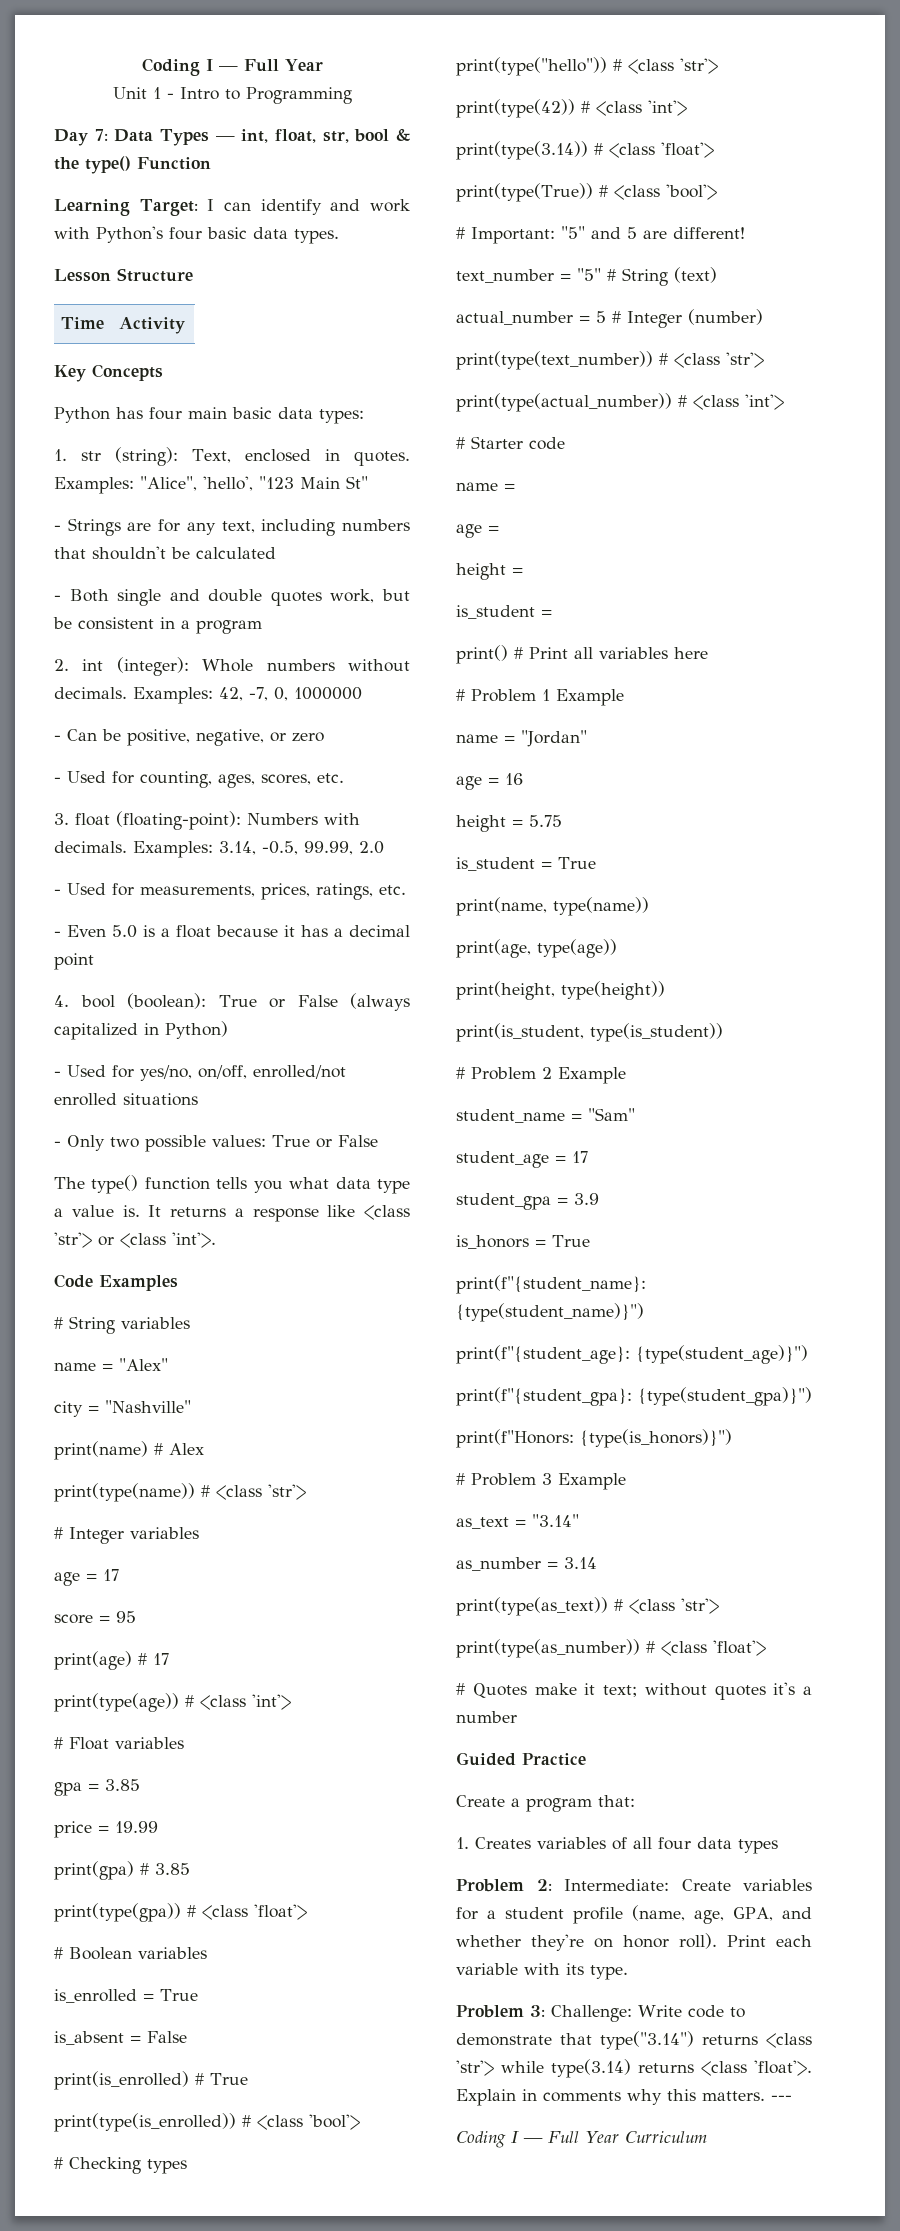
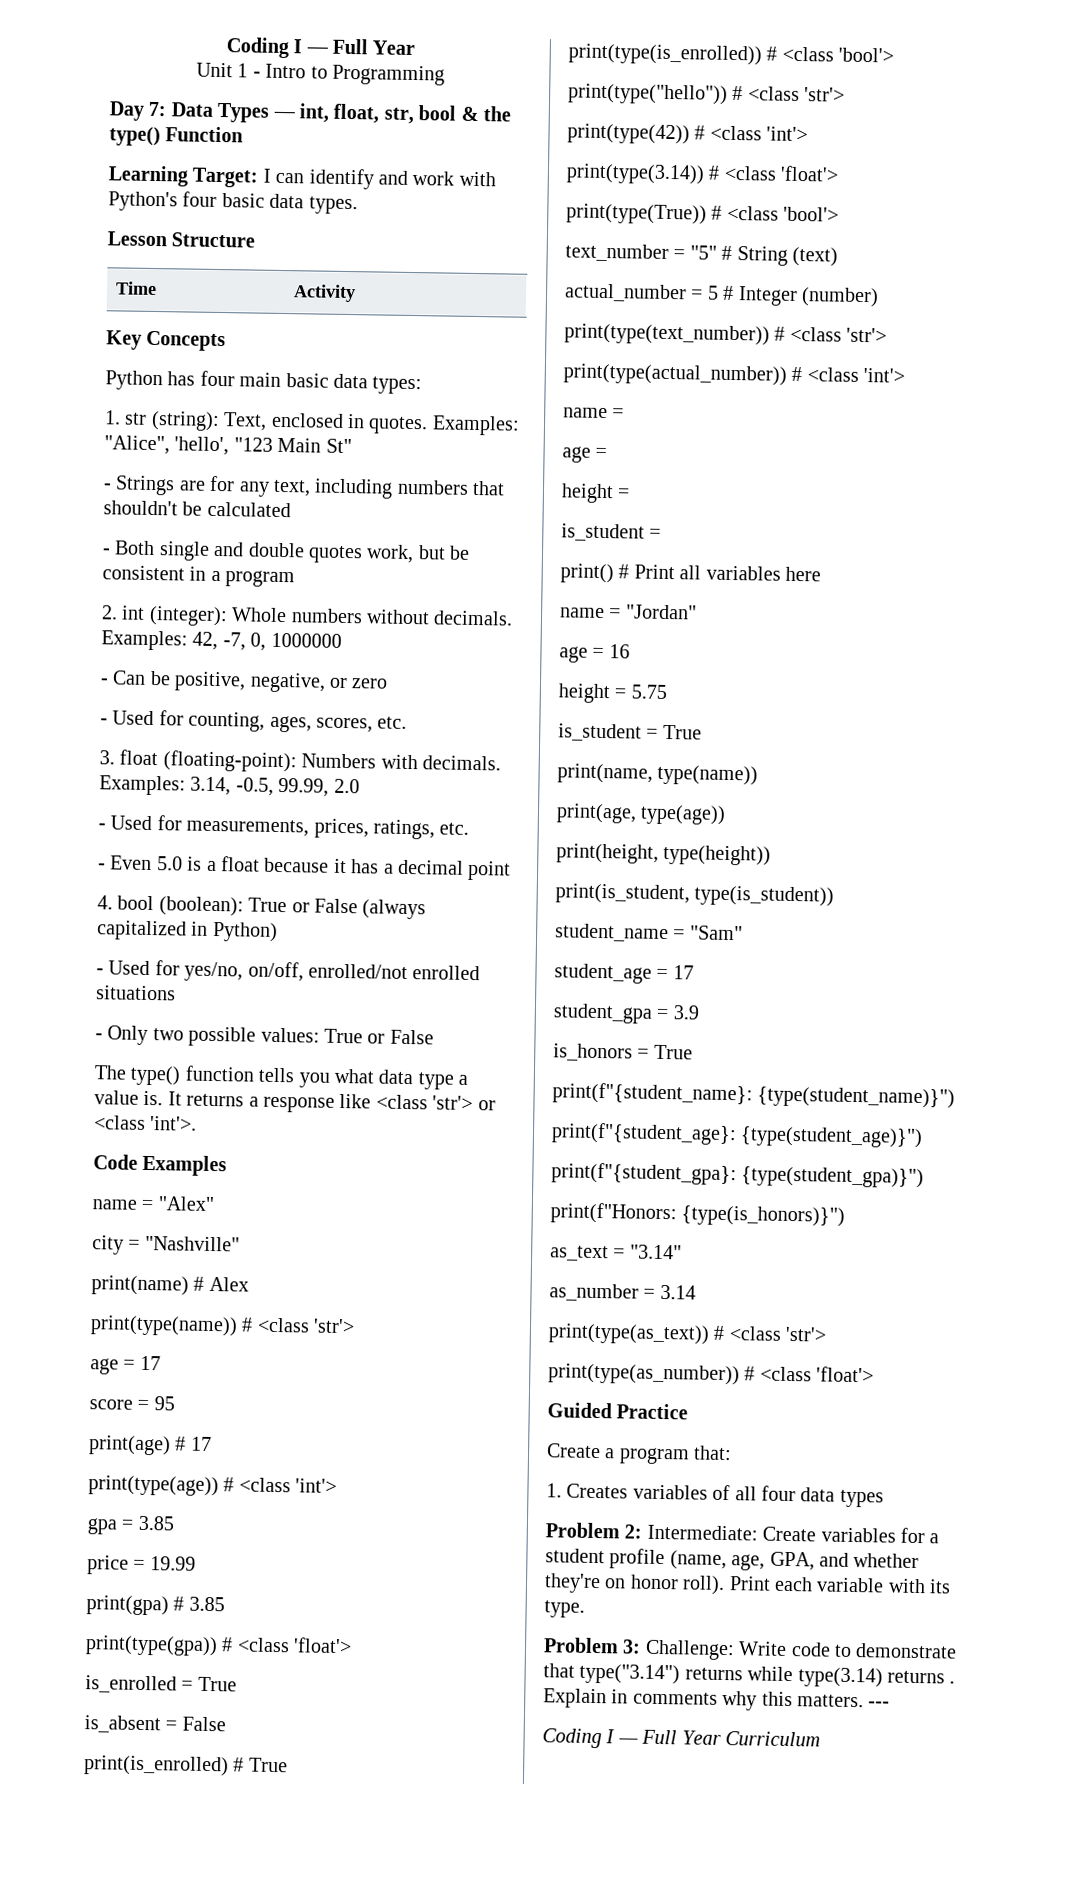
[54,1316,190,1334] // # String variables -> (228, 1165) none
[54,1527,199,1544] // # Integer variables -> (356, 1326) none
[54,1737,184,1750] // # Float variables -> (338, 1485) none
[54,1947,207,1960] // # Boolean variables -> (353, 1645) none
[54,2157,187,2174] // # Checking types -> (895, 55) none
[456,226,745,244] // # Important: "5" and 5 are different! -> (840, 214) none
[456,436,565,450] // # Starter code -> (906, 375) none
[456,689,624,706] // # Problem 1 Example -> (821, 574) none
[456,1067,626,1084] // # Problem 2 Example -> (835, 896) none
[456,1473,626,1490] // # Problem 3 Example -> (846, 1216) none
[456,1682,812,1700] [456,1711,517,1723] // # Quotes make it text; without quotes it's a number -> (875, 1374) none
[766,2033,812,2048] [456,2060,494,2076] <class 'str'> -> (743, 1674) none
[701,2060,812,2076] <class 'float'>. -> [949,1680,956,1684] .

